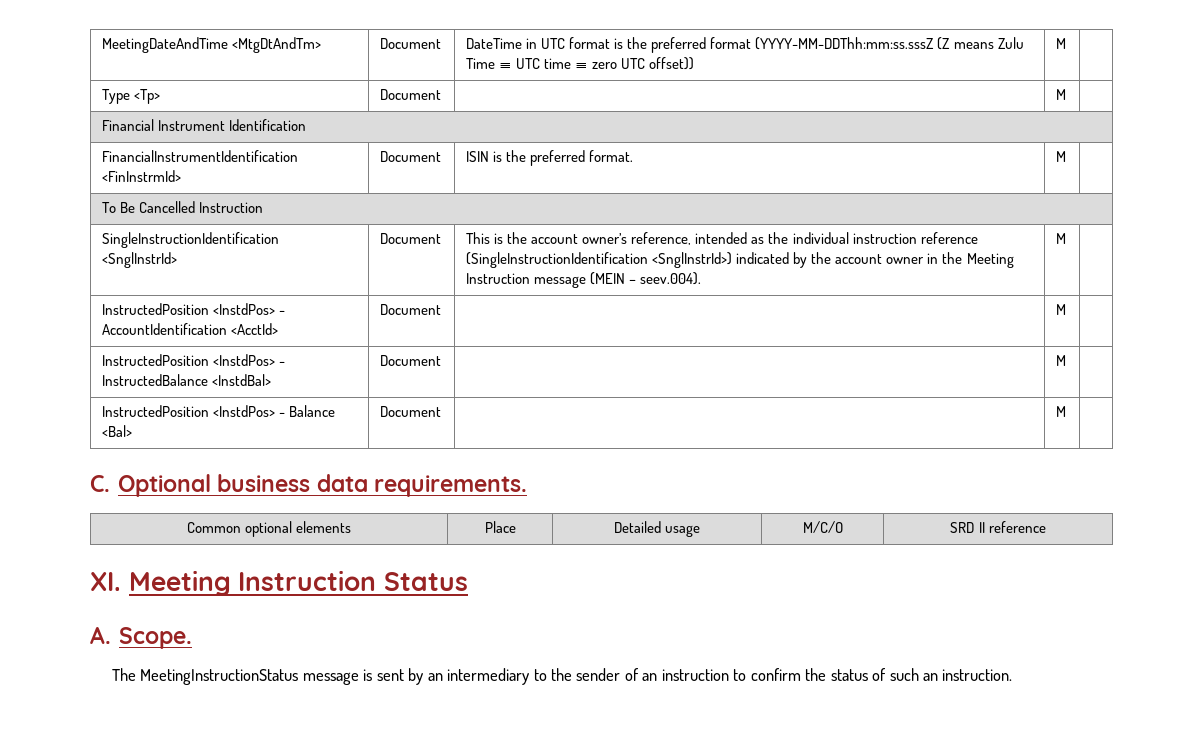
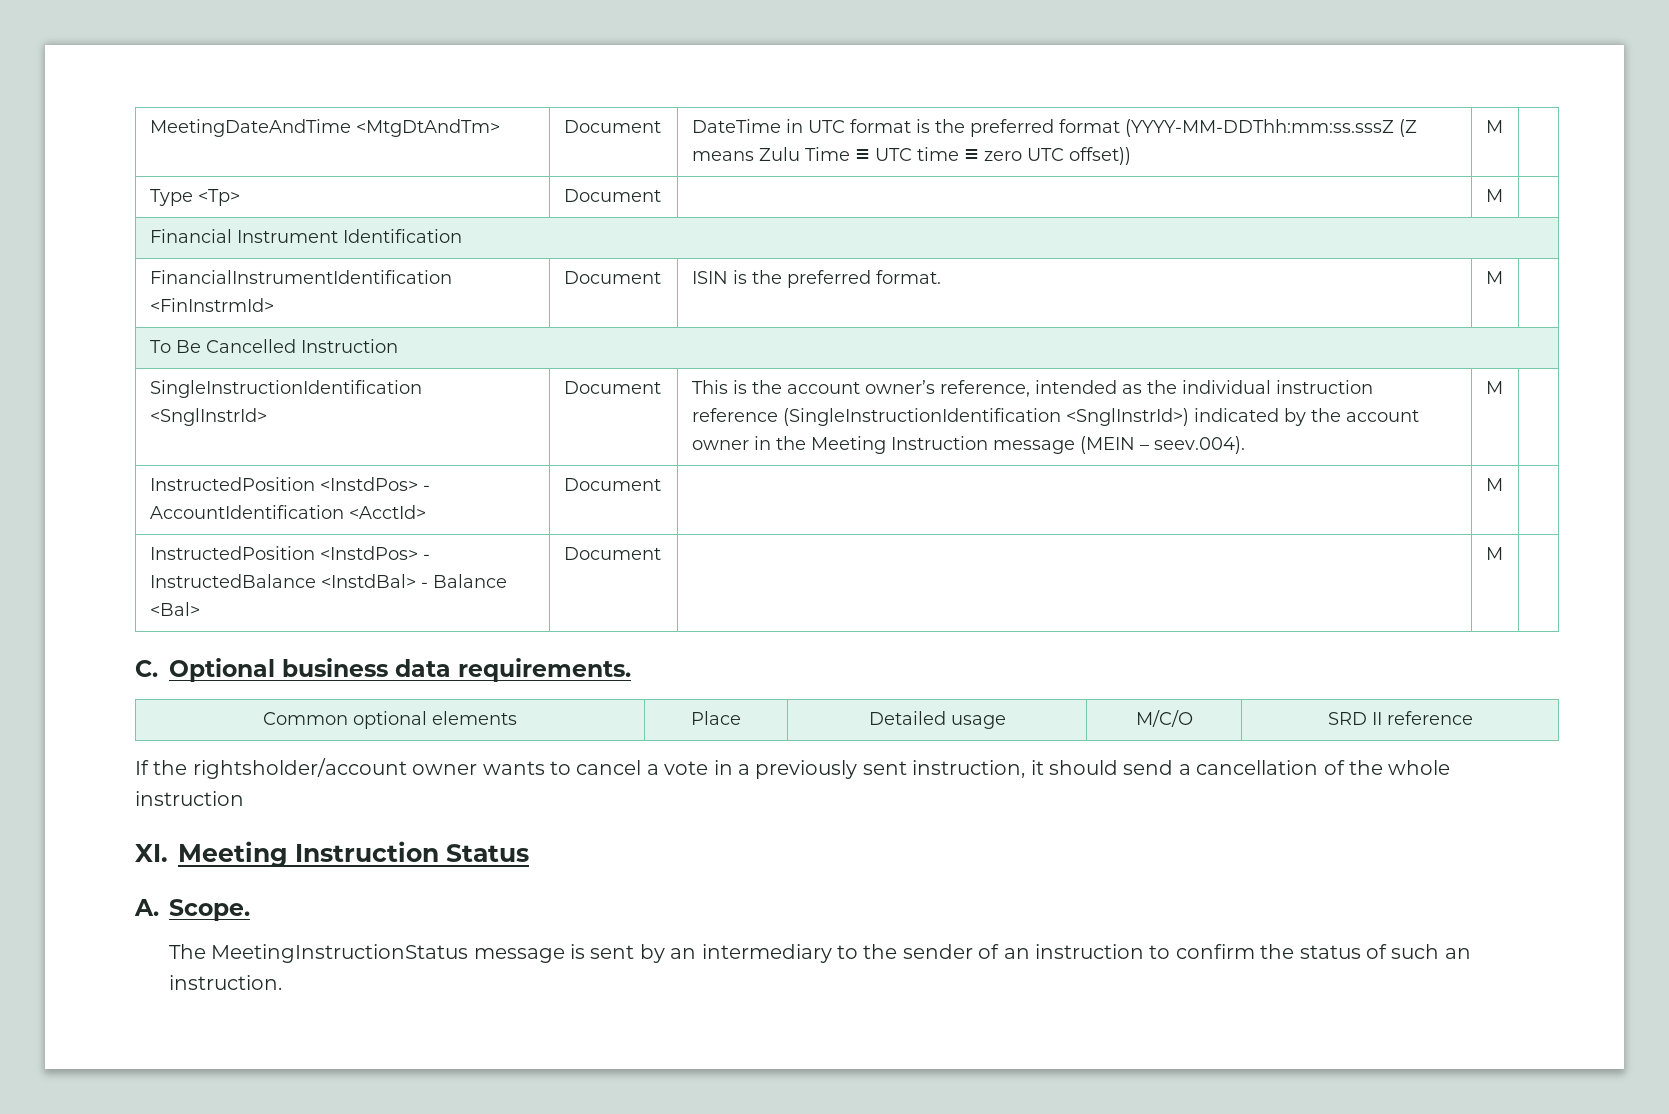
[380,355,442,366] [1056,355,1067,366] [102,405,276,417] | Document | | M | // InstructedPosition <InstdPos> -> (416, 581) none
(1046, 527) none -> [135,758,1451,779] [135,791,244,806] // If the rightsholder/account owner wants to cancel a vote in a previously sent instruction, it should send a cancellation of the whole instruction

